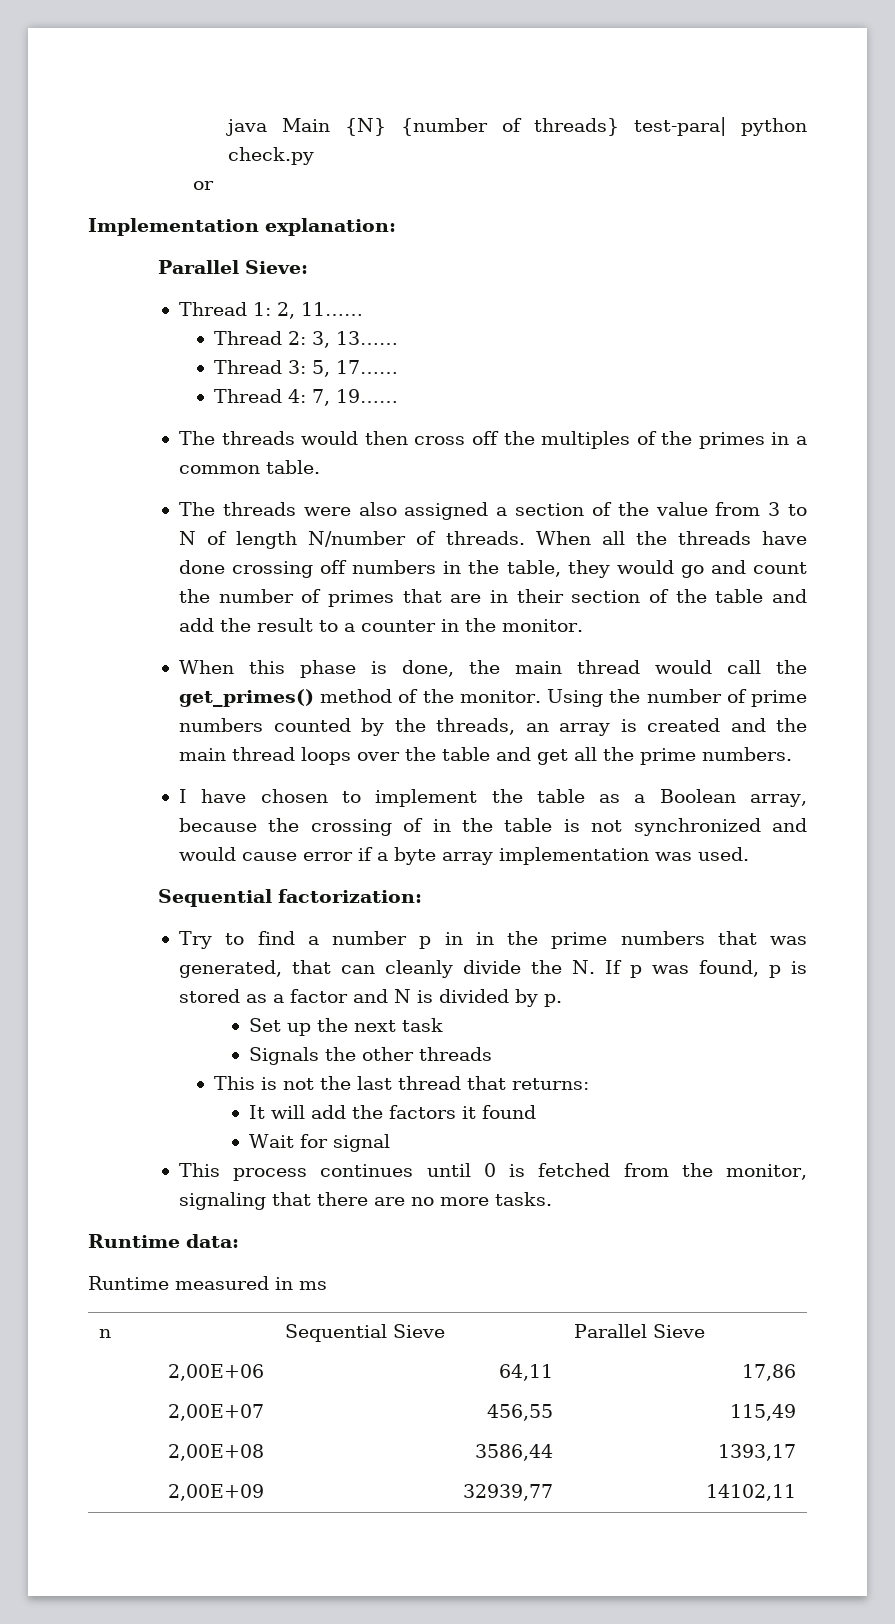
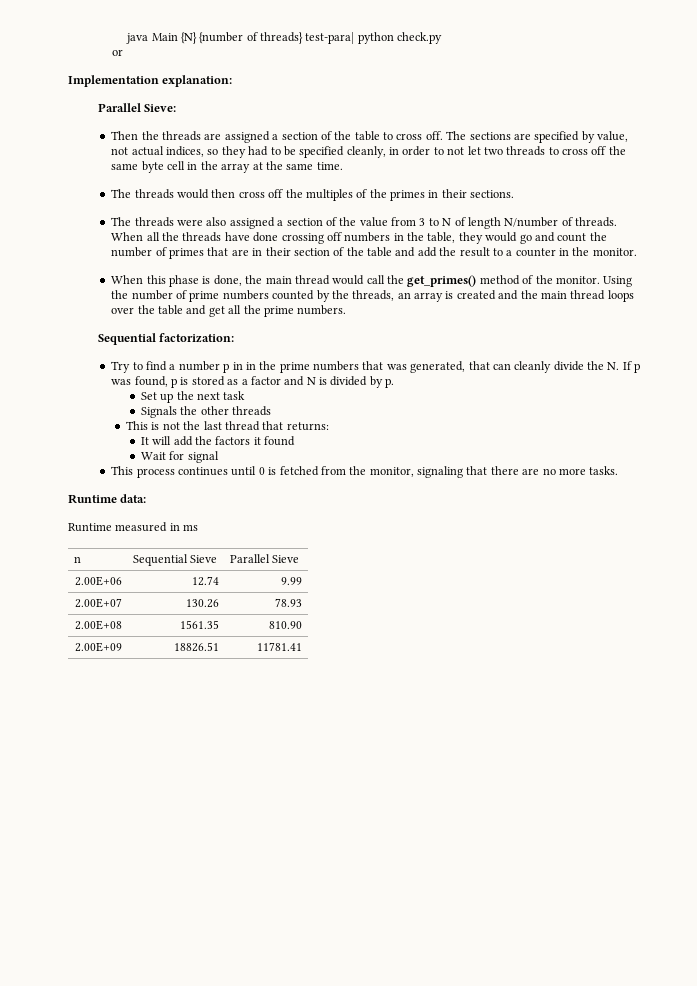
[178,302,363,319] [214,331,399,348] [214,360,399,377] [214,389,399,406] Thread 1: 2, 11…… // Thread 2: 3, 13…… // Thread 3: 5, 17…… // Thread 4: 7, 19…… -> [111,131,629,143] [111,146,626,158] [111,161,343,173] Then the threads are assigned a section of the table to cross off. The sections are specified by value, not actual indices, so they had to be specified cleanly, in order to not let two threads to cross off the same byte cell in the array at the same time.
[796,436,808,445] [178,460,320,474] a common table. -> [441,189,515,198] their sections.
[178,789,808,807] [178,818,807,836] [178,847,749,865] // I have chosen to implement the table as a Boolean array, because the crossing of in the table is not synchronized and would cause error if a byte array implementation was used. -> (347, 310) none
[168,1364,265,1381] [499,1364,554,1381] [742,1364,797,1381] [168,1404,265,1421] [487,1404,554,1421] [730,1404,797,1421] [168,1444,265,1461] [475,1444,554,1461] [718,1444,797,1461] [168,1484,265,1501] [463,1484,554,1501] [706,1484,797,1501] 2,00E+06 | 64,11 | 17,86 // 2,00E+07 | 456,55 | 115,49 // 2,00E+08 | 3586,44 | 1393,17 // 2,00E+09 | 32939,77 | 14102,11 -> [75,576,123,586] [192,576,220,586] [281,577,303,585] [75,598,123,608] [186,599,220,608] [275,598,303,607] [75,620,123,630] [180,620,220,629] [269,621,303,629] [75,642,123,652] [174,642,220,652] [257,642,303,651] 2.00E+06 | 12.74 | 9.99 // 2.00E+07 | 130.26 | 78.93 // 2.00E+08 | 1561.35 | 810.90 // 2.00E+09 | 18826.51 | 11781.41

